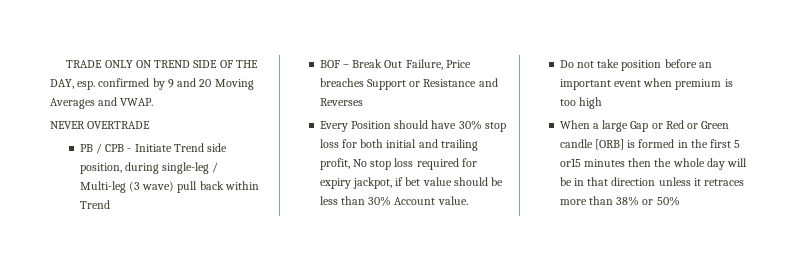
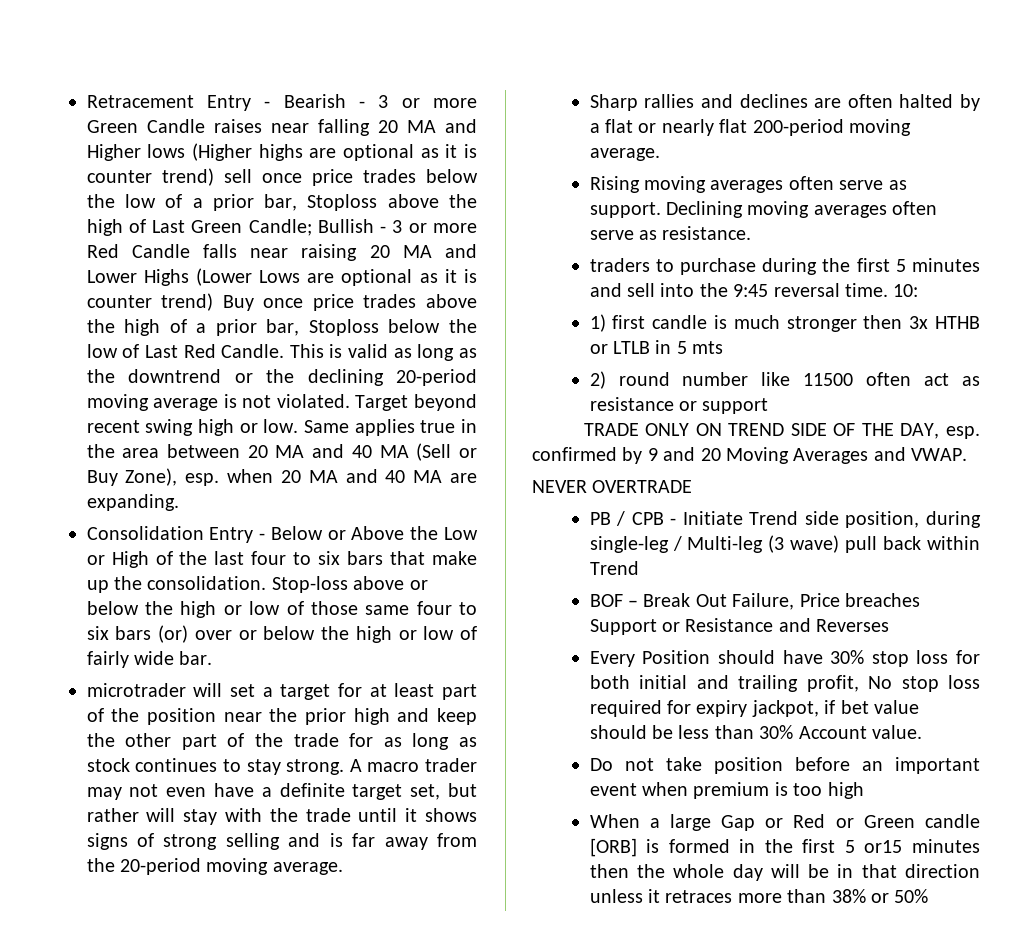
(66, 64) none -> [86,94,478,111] [86,119,478,136] [86,143,477,161] [86,168,478,186] [86,194,477,211] [86,219,477,236] [86,244,477,261] [86,268,477,286] [86,293,477,311] [86,319,477,336] [86,344,478,361] [86,369,477,386] [86,394,477,411] [86,419,477,436] [86,443,477,461] [86,468,478,486] [86,494,179,511] [86,526,479,543] [86,551,477,568] [86,576,428,593] [86,601,478,618] [86,625,477,643] [86,651,213,668] [86,683,477,700] [86,708,477,725] [86,733,478,750] [86,758,477,775] [86,783,477,800] [86,808,477,825] [86,833,477,850] [86,858,343,875] [589,94,980,111] [589,119,912,136] [589,148,660,161] [589,176,907,193] [589,201,938,218] [589,226,752,240] [589,258,980,275] [589,283,919,297] [589,314,980,332] [589,340,724,354] [589,371,980,389] [589,397,769,414] Retracement Entry - Bearish - 3 or more Green Candle raises near falling 20 MA and Higher lows (Higher highs are optional as it is counter trend) sell once price trades below the low of a prior bar, Stoploss above the high of Last Green Candle; Bullish - 3 or more Red Candle falls near raising 20 MA and Lower Highs (Lower Lows are optional as it is counter trend) Buy once price trades above the high of a prior bar, Stoploss below the low of Last Red Candle. This is valid as long as the downtrend or the declining 20-period moving average is not violated. Target beyond recent swing high or low. Same applies true in the area between 20 MA and 40 MA (Sell or Buy Zone), esp. when 20 MA and 40 MA are expanding. // Consolidation Entry - Below or Above the Low or High of the last four to six bars that make up the consolidation. Stop-loss above or below the high or low of those same four to six bars (or) over or below the high or low of fairly wide bar. // microtrader will set a target for at least part of the position near the prior high and keep the other part of the trade for as long as stock continues to stay strong. A macro trader may not even have a definite target set, but rather will stay with the trade until it shows signs of strong selling and is far away from the 20-period moving average. // Sharp rallies and declines are often halted by a flat or nearly flat 200-period moving average. // Rising moving averages often serve as support. Declining moving averages often serve as resistance. // traders to purchase during the first 5 minutes and sell into the 9:45 reversal time. 10: // 1) first candle is much stronger then 3x HTHB or LTLB in 5 mts // 2) round number like 11500 often act as resistance or support //

